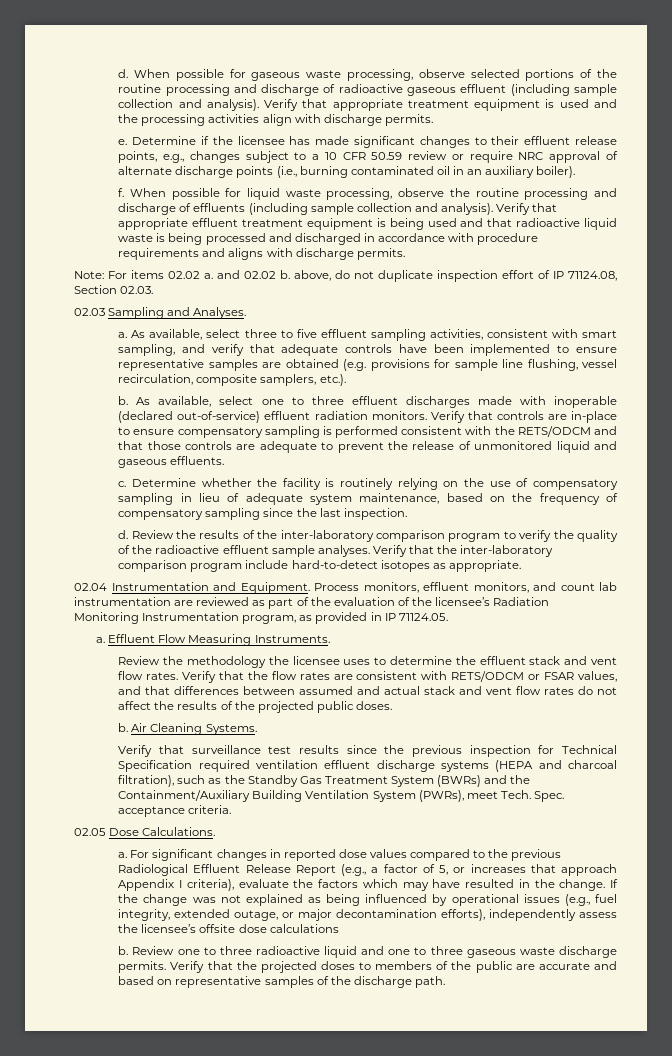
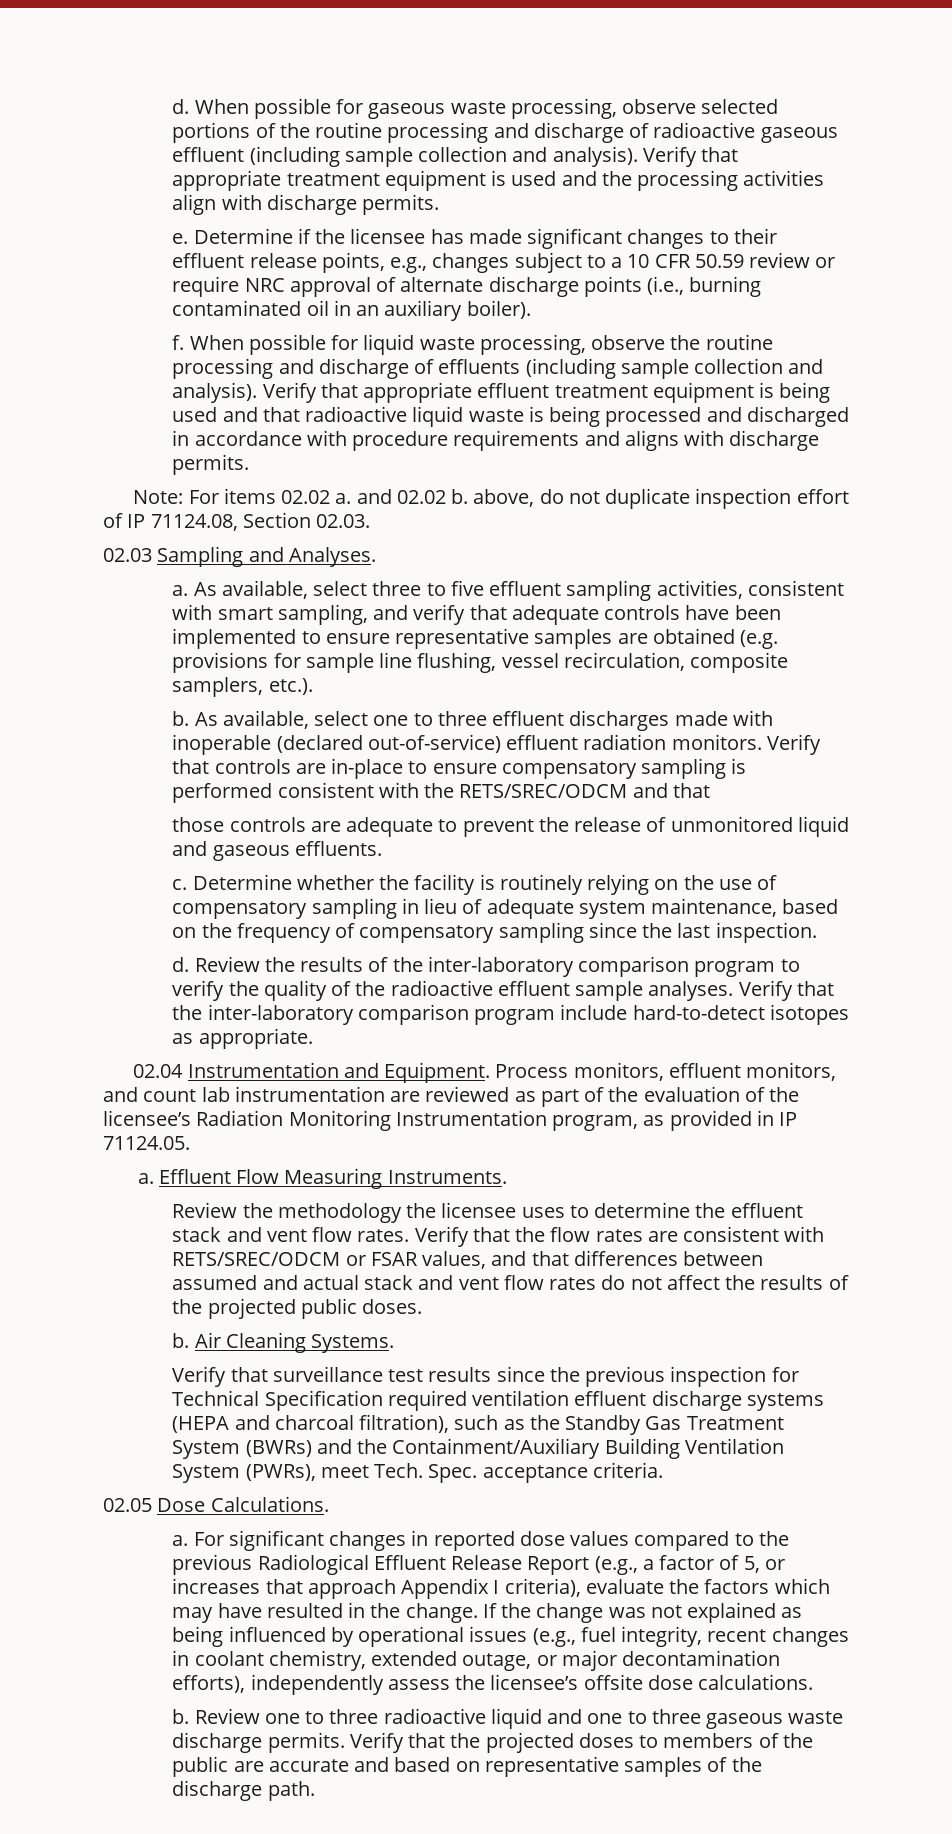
[517,426,617,437] [118,441,144,450] RETS/ODCM and that -> [459,783,710,798] RETS/SREC/ODCM and that //
[451,671,525,682] RETS/ODCM -> [172,1252,341,1266] RETS/SREC/ODCM
(171, 915) none -> [707,1627,849,1647] [172,1650,366,1671] recent changes in coolant chemistry,
[269,924,339,933] calculations -> [698,1674,814,1690] calculations.

